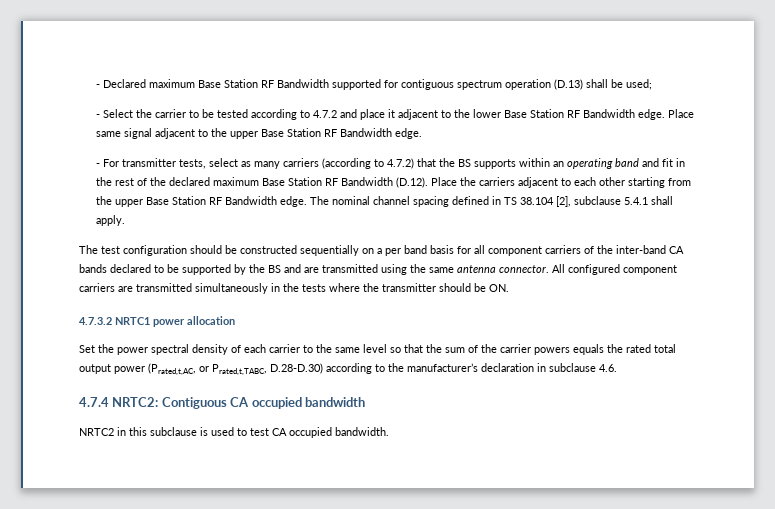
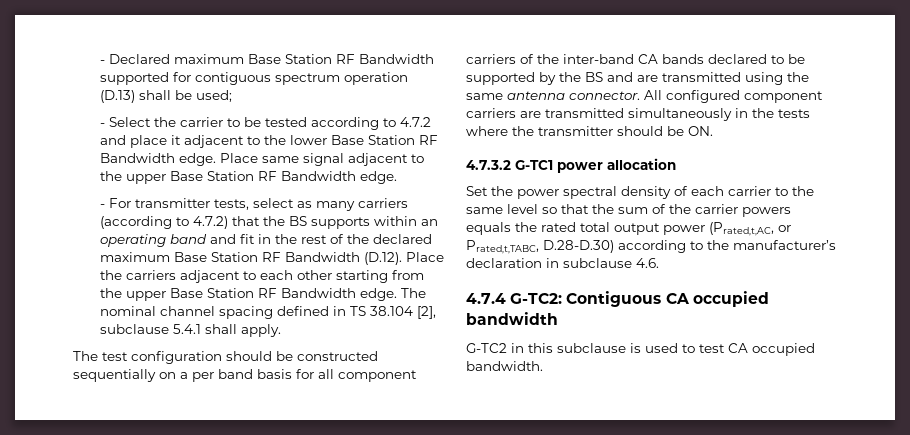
[115,317,150,325] NRTC1 -> [515,160,553,170] G-TC1
[112,397,159,407] NRTC2: -> [510,293,563,304] G-TC2:
[79,428,114,436] NRTC2 -> [466,343,507,353] G-TC2

